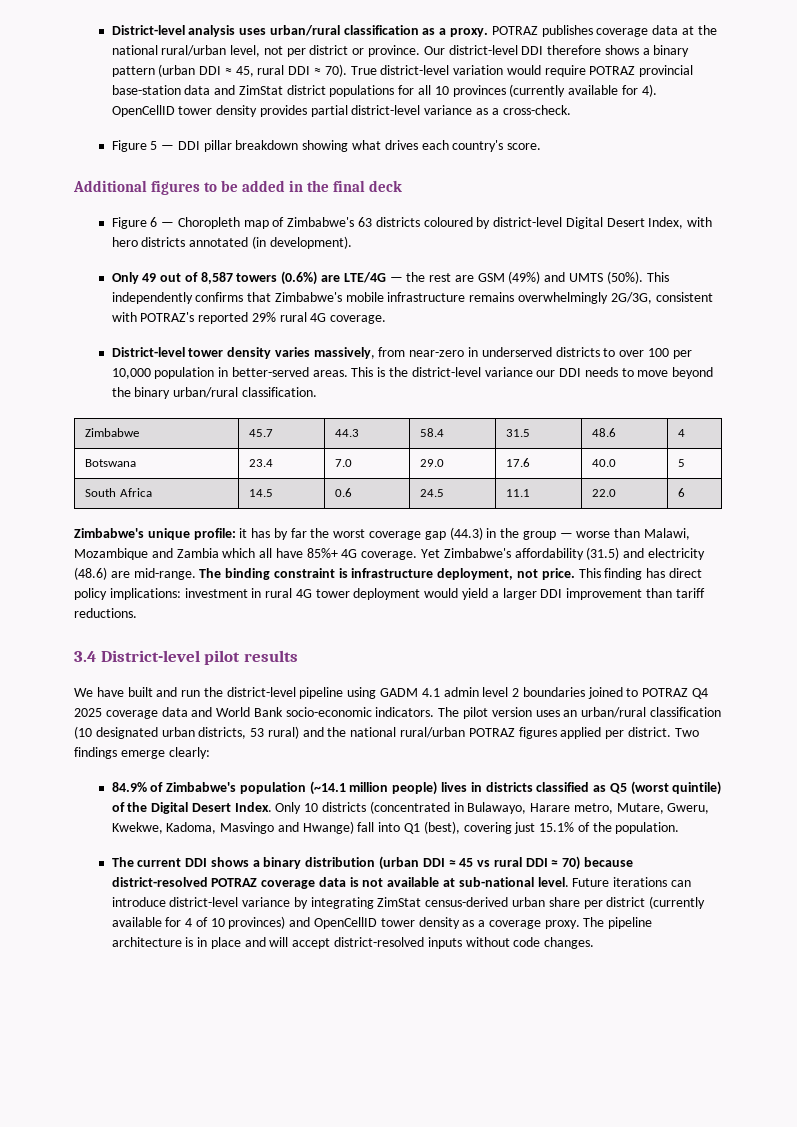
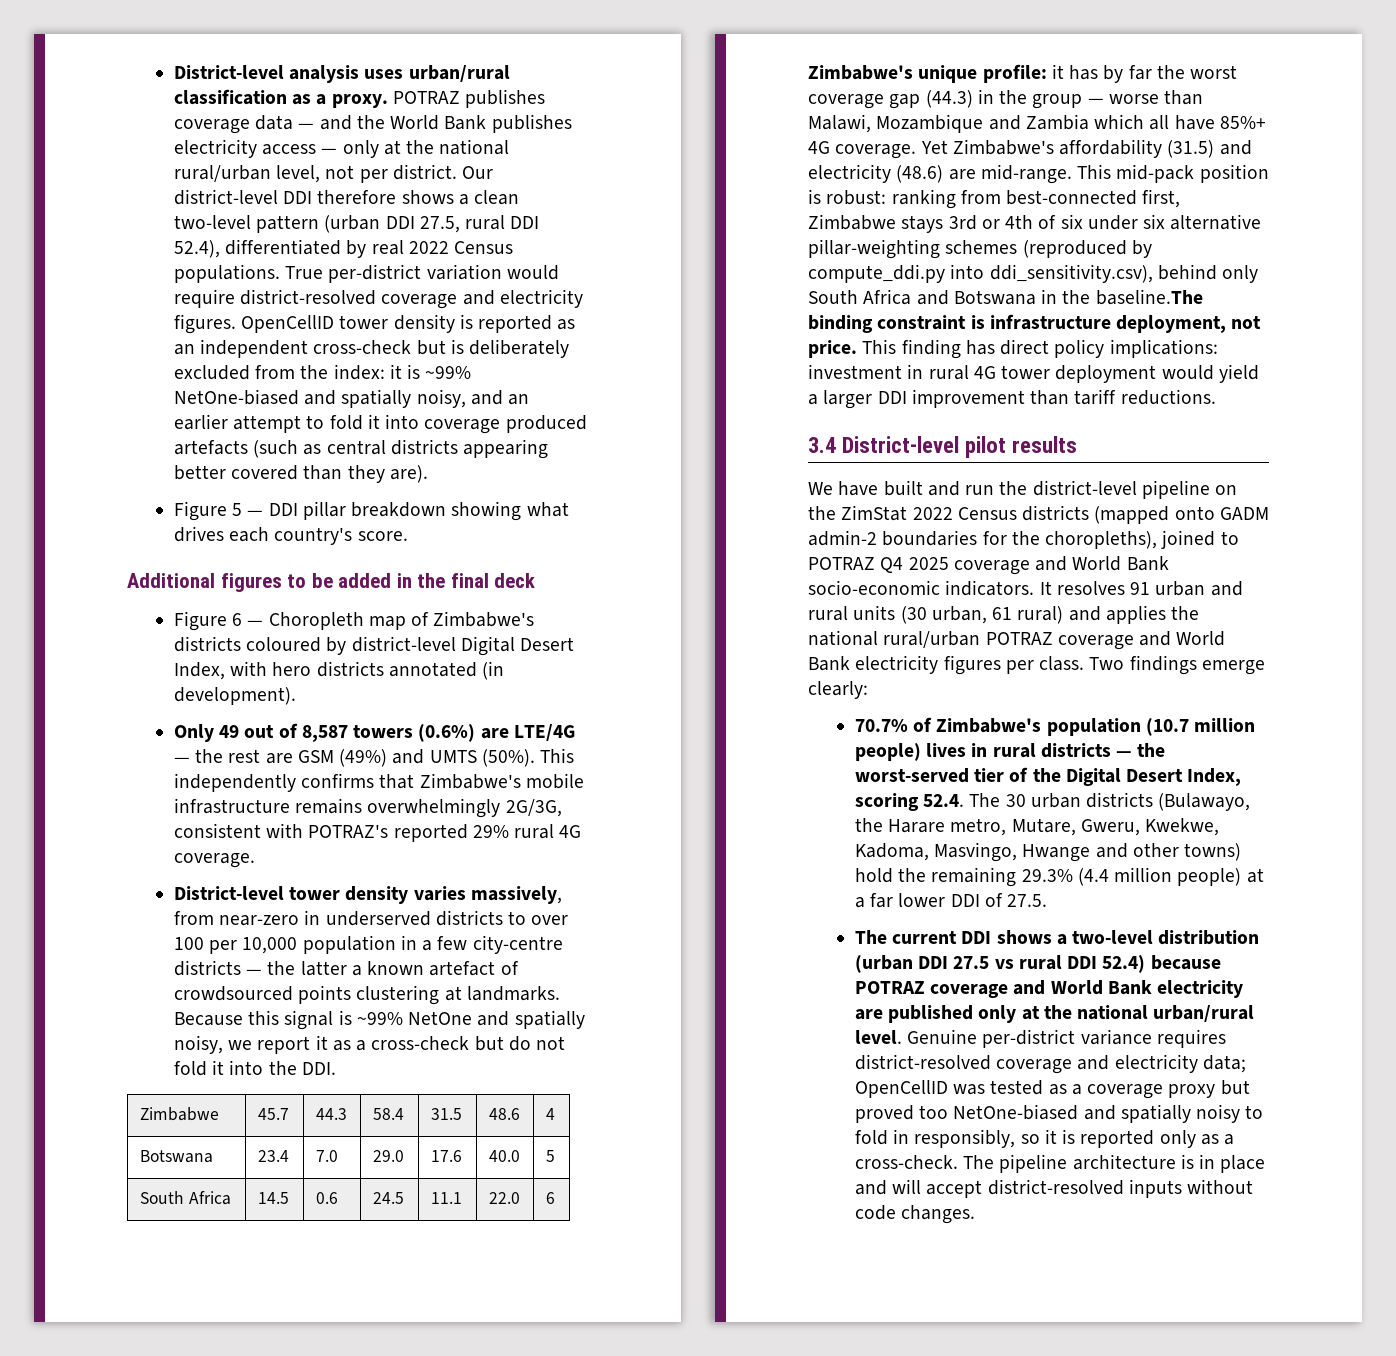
(679, 30) none -> [298,114,572,133] [173,139,379,158] — and the World Bank publishes electricity access — only
[309,45,421,57] district or province. -> [392,164,457,180] district.
[653,45,690,57] binary -> [474,190,520,205] [173,215,251,229] clean two-level
[224,64,694,77] [111,84,657,97] [111,105,571,117] ≈ 45, rural DDI ≈ 70). True district-level variation would require POTRAZ provincial base-station data and ZimStat district populations for all 10 provinces (currently available for 4). OpenCellID tower density provides partial district-level variance as a cross-check. -> [419,215,540,233] [173,239,514,258] [173,264,559,283] [173,289,583,309] [173,314,576,334] [173,339,570,358] [173,364,472,380] [173,389,530,408] [173,414,587,434] [173,439,549,459] [173,465,428,483] 27.5, rural DDI 52.4), differentiated by real 2022 Census populations. True per-district variation would require district-resolved coverage and electricity figures. OpenCellID tower density is reported as an independent cross-check but is deliberately excluded from the index: it is ~99% NetOne-biased and spatially noisy, and an earlier attempt to fold it into coverage produced artefacts (such as central districts appearing better covered than they are).
[358,217,373,227] 63 -> (535, 619) none
[231,367,714,379] [111,387,317,399] better-served areas. This is the district-level variance our DDI needs to move beyond the binary urban/rural classification. -> [422,935,563,954] [173,960,519,976] [173,985,560,1005] [173,1010,585,1030] [173,1035,566,1054] [173,1060,336,1076] a few city-centre districts — the latter a known artefact of crowdsourced points clustering at landmarks. Because this signal is ~99% NetOne and spatially noisy, we report it as a cross-check but do not fold it into the DDI.
[199,568,222,578] The -> [1077,164,1269,183] [808,189,1181,209] [808,214,1262,233] [808,239,1152,259] [808,264,1259,283] [808,289,1203,305] This mid-pack position is robust: ranking from best-connected first, Zimbabwe stays 3rd or 4th of six under six alternative pillar-weighting schemes (reproduced by compute_ddi.py into ddi_sensitivity.csv), behind only South Africa and Botswana in the baseline.The
[347,687,585,699] using GADM 4.1 admin level 2 boundaries -> [1215,485,1238,495] [808,505,1269,524] [808,530,1158,549] on the ZimStat 2022 Census districts (mapped onto GADM admin-2 boundaries for the choropleths),
[161,707,188,717] data -> (1030, 567) none
[438,707,721,719] [74,726,265,739] The pilot version uses an urban/rural classification (10 designated urban districts, 53 -> [1039,581,1243,596] [808,605,1013,624] It resolves 91 urban and rural units (30 urban, 61
(324, 732) none -> [1105,605,1166,624] applies
[518,727,671,739] figures applied per district. -> [1057,631,1226,650] [808,655,1085,675] coverage and World Bank electricity figures per class.
[111,782,147,792] 84.9% -> [854,719,908,732] 70.7%
[309,781,346,795] (~14.1 -> [1145,718,1189,736] (10.7
[485,781,722,795] [111,801,527,814] districts classified as Q5 (worst quintile) of the Digital Desert Index. Only 10 districts (concentrated in Bulawayo, -> [992,743,1166,758] [854,767,1242,786] [854,792,1251,811] [854,818,883,832] rural districts — the worst-served tier of the Digital Desert Index, scoring 52.4. The 30 urban districts (Bulawayo, the
[220,821,680,834] Masvingo and Hwange) fall into Q1 (best), covering just 15.1% of the population. -> [933,842,1242,862] [854,867,1264,887] [854,893,1048,908] Masvingo, Hwange and other towns) hold the remaining 29.3% (4.4 million people) at a far lower DDI of 27.5.
[263,857,302,869] binary -> [1072,930,1154,944] two-level
[448,858,474,867] ≈ 45 -> [953,956,990,969] 27.5
[551,856,634,870] [111,877,691,889] [111,896,706,909] [111,916,580,929] ≈ 70) because district-resolved POTRAZ coverage data is not available at sub-national level. Future iterations can introduce district-level variance by integrating ZimStat census-derived urban share per district (currently available for 4 of 10 provinces) and OpenCellID tower density as a coverage proxy. -> [1102,955,1221,973] [854,980,1244,998] [854,1005,1255,1023] [854,1029,1226,1048] [854,1054,1246,1074] [854,1080,1250,1099] [854,1104,1264,1123] [854,1129,1235,1148] [854,1155,958,1169] 52.4) because POTRAZ coverage and World Bank electricity are published only at the national urban/rural level. Genuine per-district variance requires district-resolved coverage and electricity data; OpenCellID was tested as a coverage proxy but proved too NetOne-biased and spatially noisy to fold in responsibly, so it is reported only as a cross-check.

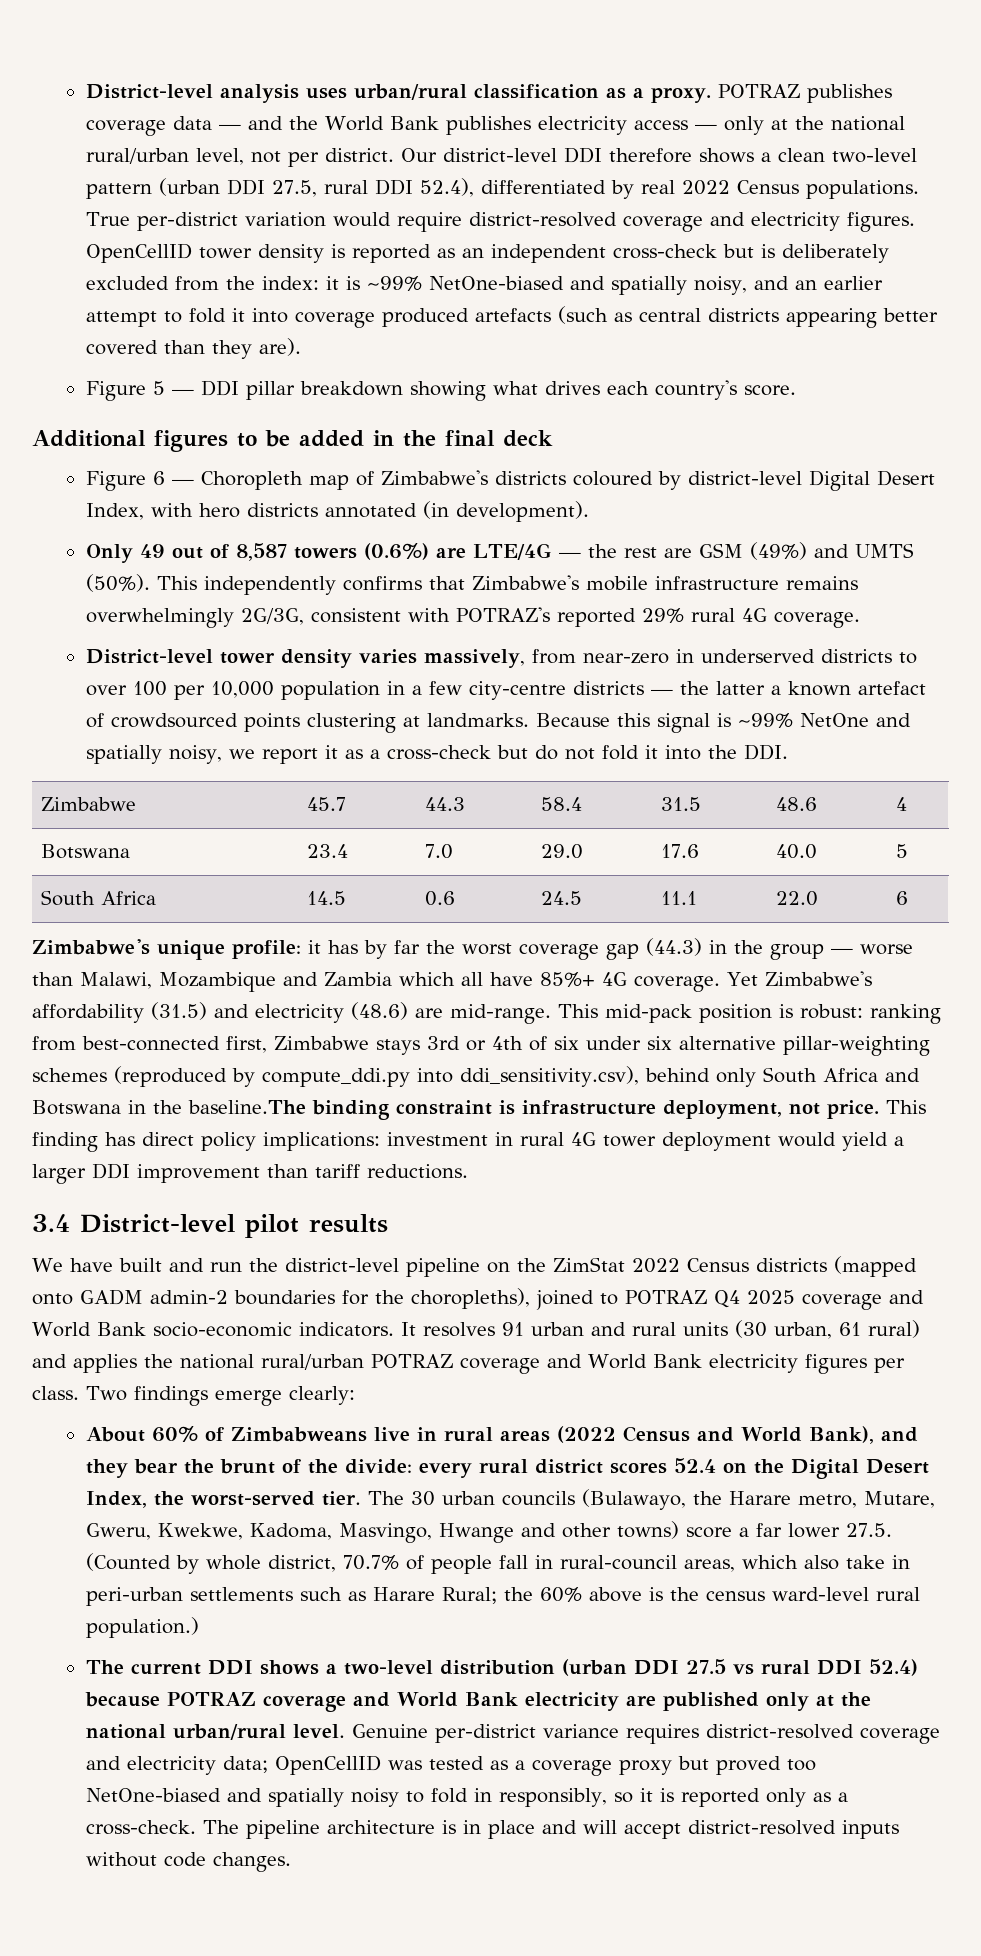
[854,717,1256,736] [854,743,1166,761] [854,767,1242,786] [854,793,964,811] 70.7% of Zimbabwe's population (10.7 million people) lives in rural districts — the worst-served tier of the Digital Desert Index, scoring 52.4. -> [85,1426,918,1444] [85,1458,929,1479] [85,1491,361,1508] About 60% of Zimbabweans live in rural areas (2022 Census and World Bank), and they bear the brunt of the divide: every rural district scores 52.4 on the Digital Desert Index, the worst-served tier.
[1086,792,1154,808] districts -> [501,1491,575,1506] councils
[854,867,1264,887] [854,893,1048,908] hold the remaining 29.3% (4.4 million people) at a far lower DDI of 27.5. -> [685,1523,892,1538] [85,1553,910,1574] [85,1587,920,1606] [85,1617,199,1638] score a far lower 27.5. (Counted by whole district, 70.7% of people fall in rural-council areas, which also take in peri-urban settlements such as Harare Rural; the 60% above is the census ward-level rural population.)

